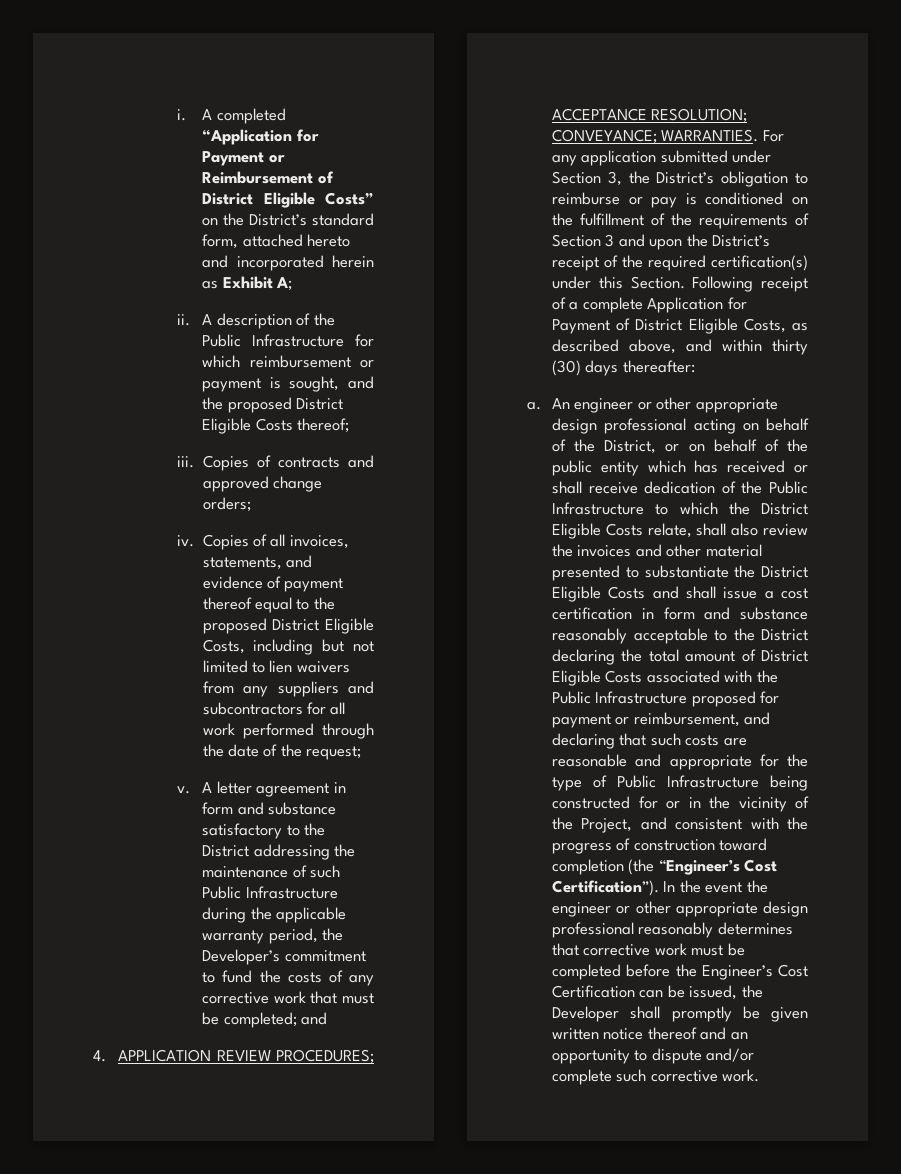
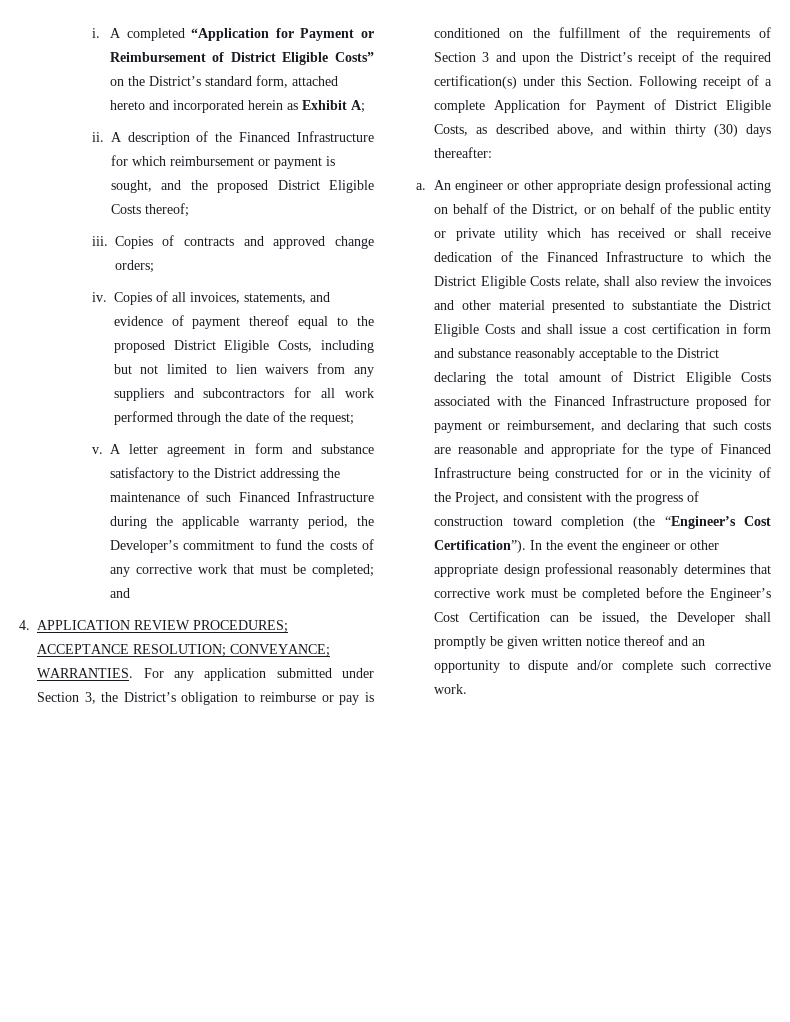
[202,334,242,347] Public -> [239,132,291,142] Financed
[202,886,242,899] Public -> [238,492,290,502] Financed
(639, 468) none -> [434,228,538,241] or private utility
[769,481,808,494] Public -> [546,252,598,262] Financed
[552,691,592,704] Public -> [553,396,605,406] Financed
[617,775,657,788] Public -> [720,444,771,454] Financed

